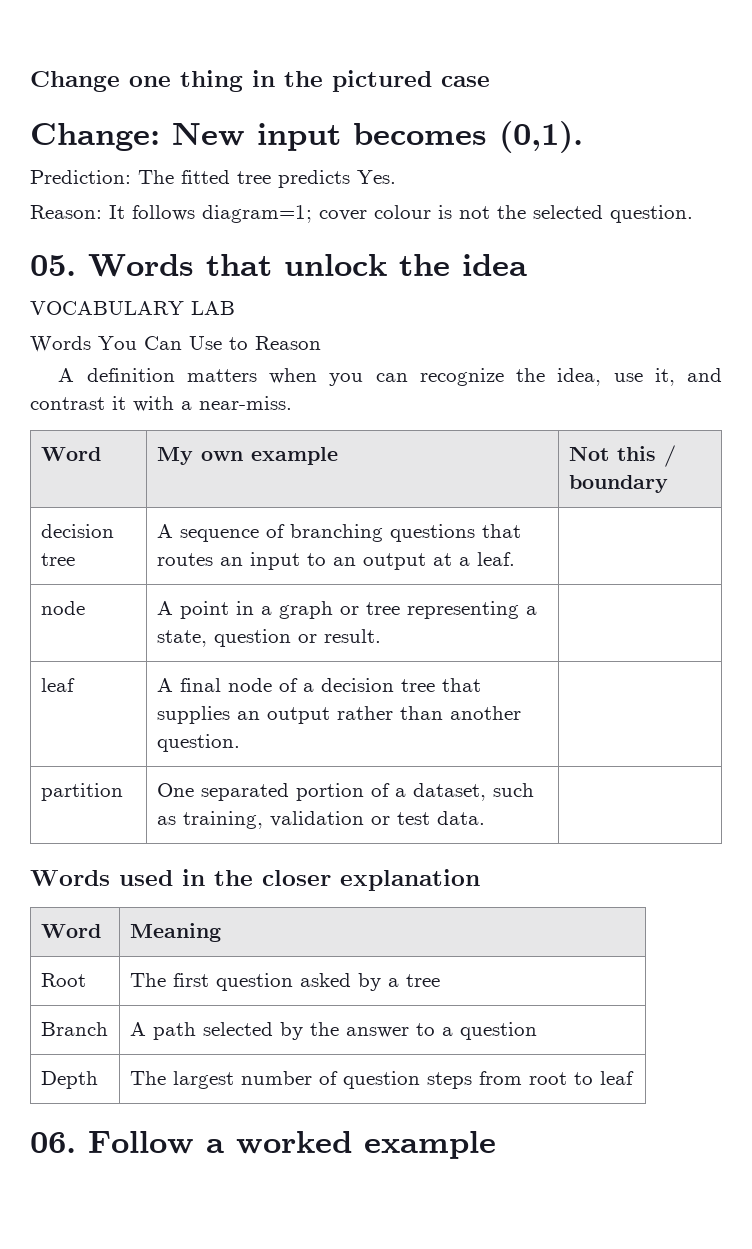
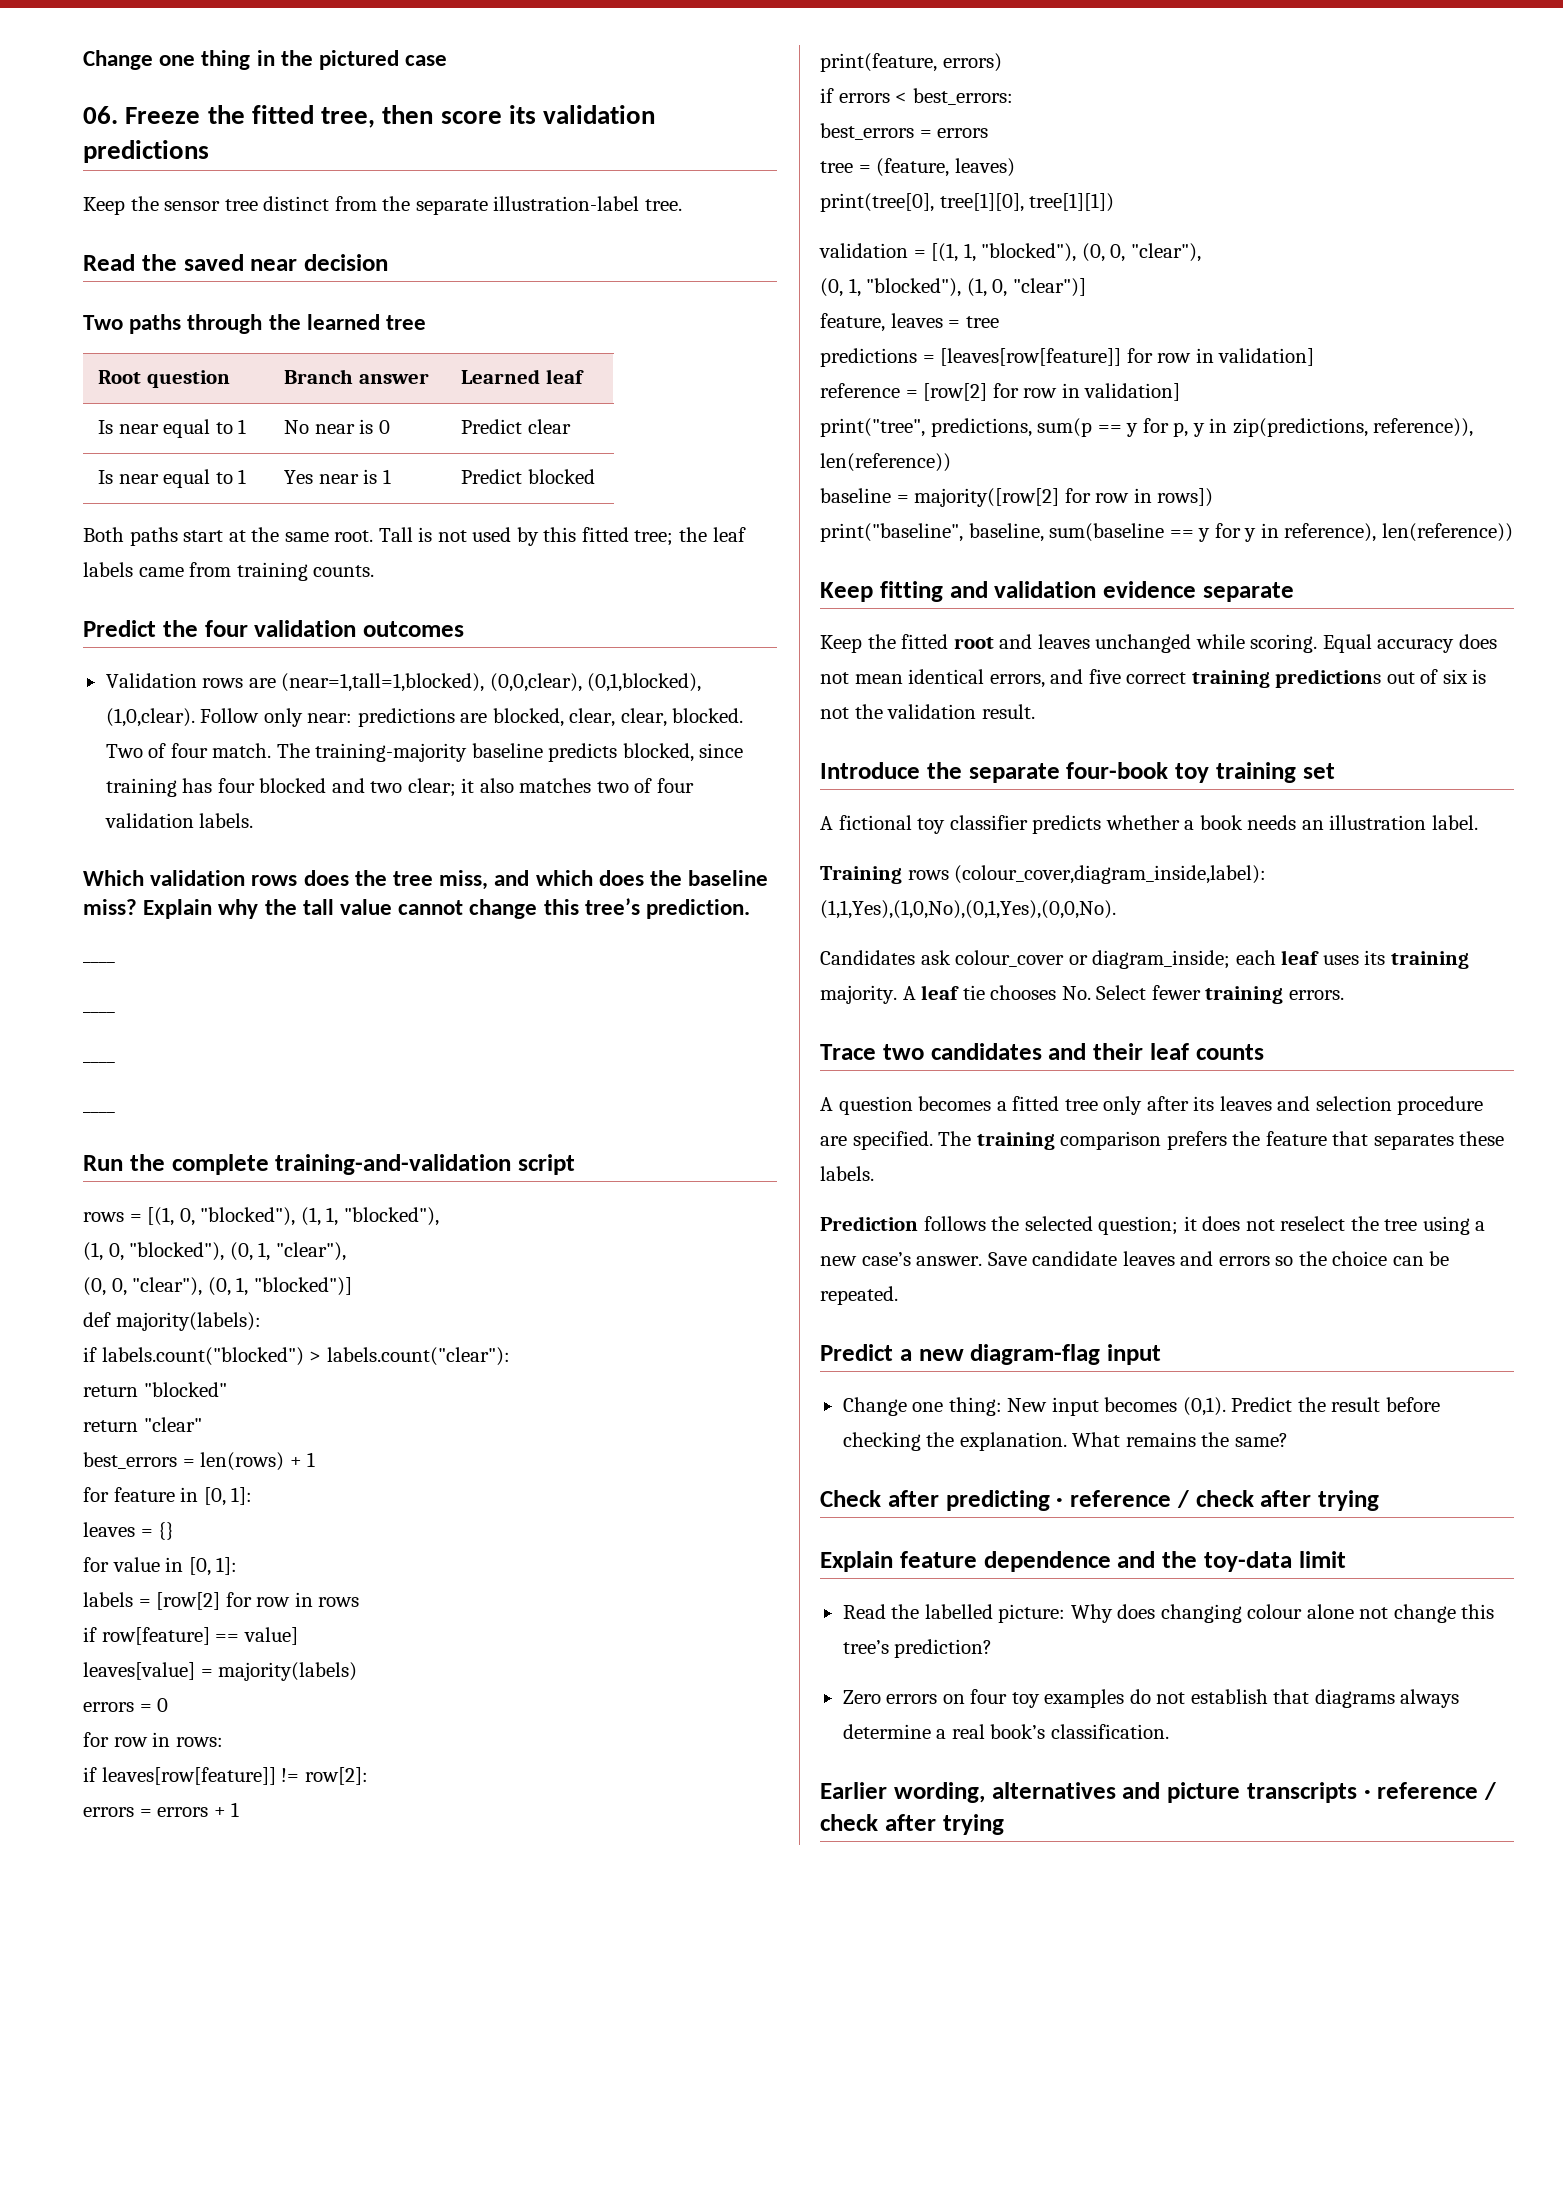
[30,121,583,153] [30,170,396,188] [30,205,693,223] [30,254,527,277] [30,301,235,315] [30,336,321,352] [58,368,722,386] [30,396,292,412] [40,447,101,461] [156,447,338,465] [568,445,676,467] [568,475,668,493] [40,524,114,538] [40,553,75,566] [156,524,521,542] [156,552,515,570] [40,601,85,615] [156,601,537,619] [156,629,381,647] [40,678,75,692] [156,678,481,692] [156,706,521,724] [156,734,240,752] [40,783,123,801] [156,783,534,801] [156,811,485,829] [30,869,480,891] [40,924,101,938] [129,923,221,942] [40,973,86,987] [129,973,440,991] [40,1022,108,1036] [129,1022,537,1040] [40,1071,98,1089] [129,1071,634,1089] [30,1131,496,1159] Change: New input becomes (0,1). // Prediction: The fitted tree predicts Yes. // Reason: It follows diagram=1; cover colour is not the selected question. // 05. Words that unlock the idea // VOCABULARY LAB // Words You Can Use to Reason // A definition matters when you can recognize the idea, use it, and contrast it with a near-miss. // Word | My own example | Not this / boundary // decision tree | A sequence of branching questions that routes an input to an output at a leaf. | // node | A point in a graph or tree representing a state, question or result. | // leaf | A final node of a decision tree that supplies an output rather than another question. | // partition | One separated portion of a dataset, such as training, validation or test data. | // Words used in the closer explanation // Word | Meaning // Root | The first question asked by a tree // Branch | A path selected by the answer to a question // Depth | The largest number of question steps from root to leaf // 06. Follow a worked example -> [83,105,656,128] [83,140,209,163] [83,196,682,215] [83,254,388,271] [83,314,427,334] [98,370,230,388] [284,369,429,384] [461,369,584,384] [98,419,247,438] [284,419,390,434] [461,419,571,434] [98,469,247,488] [284,469,391,484] [461,469,595,484] [83,527,746,546] [83,562,375,581] [83,620,464,637] [105,673,702,692] [105,708,744,727] [105,743,744,762] [105,778,694,797] [104,813,254,828] [83,870,769,890] [83,898,751,919] [83,961,115,963] [83,1011,115,1013] [83,1061,115,1063] [83,1111,115,1113] [83,1154,575,1175] [83,1207,439,1226] [83,1242,346,1261] [83,1277,352,1296] [83,1312,261,1331] [83,1347,510,1366] [83,1382,227,1397] [83,1417,202,1432] [83,1452,316,1471] [83,1487,253,1506] [83,1522,175,1540] [83,1557,238,1576] [83,1592,360,1610] [83,1627,298,1645] [83,1662,358,1681] [83,1698,169,1712] [83,1732,223,1747] [83,1767,368,1785] [83,1802,240,1817] [820,53,1002,72] [820,88,1013,105] [820,123,989,140] [820,158,1015,177] [820,193,1115,212] [819,243,1201,262] [820,278,1086,297] [820,313,999,332] [820,348,1315,367] [820,383,1181,401] [820,418,1474,437] [820,453,951,472] [820,488,1214,507] [820,523,1513,542] [820,581,1294,602] [820,634,1497,653] [820,669,1487,688] [820,704,1035,719] [820,762,1335,783] [820,815,1478,834] [820,865,1267,884] [820,900,1116,919] [820,950,1469,969] [820,985,1344,1004] [820,1043,1264,1060] [820,1096,1484,1115] [820,1131,1505,1150] [820,1166,874,1181] [820,1216,1486,1235] [820,1251,1450,1266] [820,1286,898,1305] [820,1344,1161,1365] [842,1397,1440,1416] [842,1432,1288,1451] [820,1490,1379,1511] [820,1551,1346,1572] [842,1604,1495,1623] [842,1639,993,1658] [842,1689,1460,1708] [842,1724,1169,1739] [820,1782,1496,1803] [820,1814,1004,1835] 06. Freeze the fitted tree, then score its validation predictions // Keep the sensor tree distinct from the separate illustration-label tree. // Read the saved near decision // Two paths through the learned tree // Root question | Branch answer | Learned leaf // Is near equal to 1 | No near is 0 | Predict clear // Is near equal to 1 | Yes near is 1 | Predict blocked // Both paths start at the same root. Tall is not used by this fitted tree; the leaf labels came from training counts. // Predict the four validation outcomes // Validation rows are (near=1,tall=1,blocked), (0,0,clear), (0,1,blocked), (1,0,clear). Follow only near: predictions are blocked, clear, clear, blocked. Two of four match. The training-majority baseline predicts blocked, since training has four blocked and two clear; it also matches two of four validation labels. // Which validation rows does the tree miss, and which does the baseline miss? Explain why the tall value cannot change this tree’s prediction. // ____ // ____ // ____ // ____ // Run the complete training-and-validation script // rows = [(1, 0, "blocked"), (1, 1, "blocked"), // (1, 0, "blocked"), (0, 1, "clear"), // (0, 0, "clear"), (0, 1, "blocked")] // def majority(labels): // if labels.count("blocked") > labels.count("clear"): // return "blocked" // return "clear" // best_errors = len(rows) + 1 // for feature in [0, 1]: // leaves = {} // for value in [0, 1]: // labels = [row[2] for row in rows // if row[feature] == value] // leaves[value] = majority(labels) // errors = 0 // for row in rows: // if leaves[row[feature]] != row[2]: // errors = errors + 1 // print(feature, errors) // if errors < best_errors: // best_errors = errors // tree = (feature, leaves) // print(tree[0], tree[1][0], tree[1][1]) // validation = [(1, 1, "blocked"), (0, 0, "clear"), // (0, 1, "blocked"), (1, 0, "clear")] // feature, leaves = tree // predictions = [leaves[row[feature]] for row in validation] // reference = [row[2] for row in validation] // print("tree", predictions, sum(p == y for p, y in zip(predictions, reference)), len(reference)) // baseline = majority([row[2] for row in rows]) // print("baseline", baseline, sum(baseline == y for y in reference), len(reference)) // Keep fitting and validation evidence separate // Keep the fitted root and leaves unchanged while scoring. Equal accuracy does not mean identical errors, and five correct training predictions out of six is not the validation result. // Introduce the separate four-book toy training set // A fictional toy classifier predicts whether a book needs an illustration label. // Training rows (colour_cover,diagram_inside,label): (1,1,Yes),(1,0,No),(0,1,Yes),(0,0,No). // Candidates ask colour_cover or diagram_inside; each leaf uses its training majority. A leaf tie chooses No. Select fewer training errors. // Trace two candidates and their leaf counts // A question becomes a fitted tree only after its leaves and selection procedure are specified. The training comparison prefers the feature that separates these labels. // Prediction follows the selected question; it does not reselect the tree using a new case’s answer. Save candidate leaves and errors so the choice can be repeated. // Predict a new diagram-flag input // Change one thing: New input becomes (0,1). Predict the result before checking the explanation. What remains the same? // Check after predicting · reference / check after trying // Explain feature dependence and the toy-data limit // Read the labelled picture: Why does changing colour alone not change this tree’s prediction? // Zero errors on four toy examples do not establish that diagrams always determine a real book’s classification. // Earlier wording, alternatives and picture transcripts · reference / check after trying

